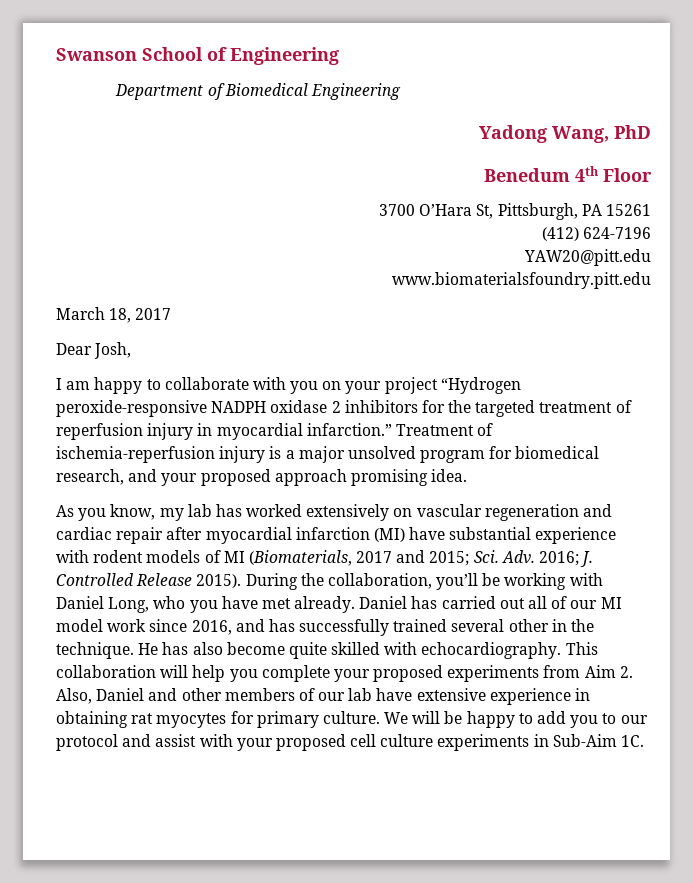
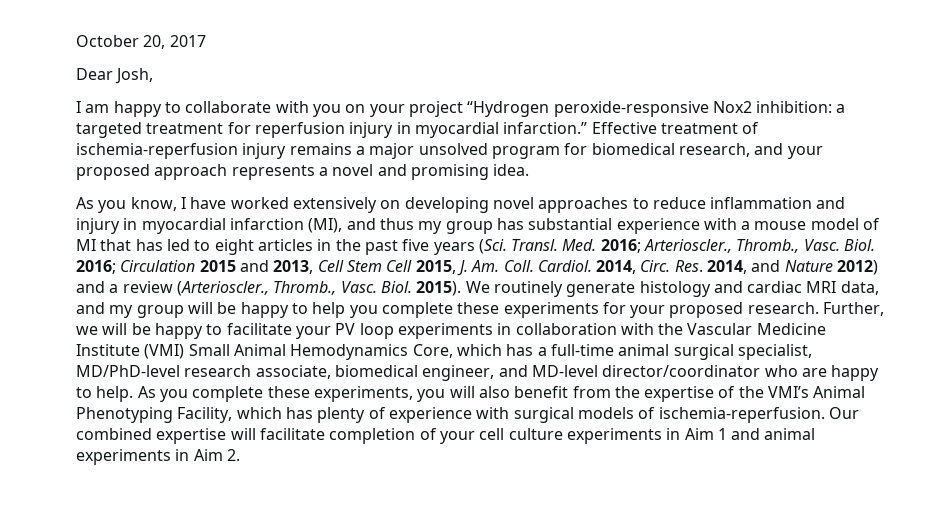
[56,47,339,65] [115,83,401,100] [479,125,651,143] [484,166,652,182] [379,203,651,220] [541,227,651,241] [524,249,651,266] [392,272,651,289] [56,307,132,323] Swanson School of Engineering // Department of Biomedical Engineering // Yadong Wang, PhD // Benedum 4th Floor // 3700 O’Hara St, Pittsburgh, PA 15261 // (412) 624-7196 // YAW20@pitt.edu // www.biomaterialsfoundry.pitt.edu // March 18, -> [76,35,166,49] October 20,
[211,400,472,413] NADPH oxidase 2 inhibitors for the -> [712,101,846,113] Nox2 inhibition: a
[615,400,632,413] of -> [227,122,251,134] for
[395,424,474,436] Treatment -> [591,122,738,134] Effective treatment
[269,446,282,459] is -> [289,143,352,155] remains
(347, 477) none -> [231,164,407,180] represents a novel and
[159,504,613,521] [56,527,617,544] [56,550,594,567] [56,573,603,590] [56,596,622,613] [56,619,595,636] [56,642,598,659] [56,665,633,682] [56,688,591,705] [56,711,648,728] [56,734,645,751] my lab has worked extensively on vascular regeneration and cardiac repair after myocardial infarction (MI) have substantial experience with rodent models of MI (Biomaterials, 2017 and 2015; Sci. Adv. 2016; J. Controlled Release 2015). During the collaboration, you’ll be working with Daniel Long, who you have met already. Daniel has carried out all of our MI model work since 2016, and has successfully trained several other in the technique. He has also become quite skilled with echocardiography. This collaboration will help you complete your proposed experiments from Aim 2. Also, Daniel and other members of our lab have extensive experience in obtaining rat myocytes for primary culture. We will be happy to add you to our protocol and assist with your proposed cell culture experiments in Sub-Aim 1C. -> [180,197,846,213] [76,218,881,234] [76,239,876,255] [76,260,879,276] [76,281,879,297] [76,302,885,318] [76,323,826,339] [76,344,812,360] [76,365,880,381] [76,386,866,402] [76,407,859,423] [76,428,816,444] [76,449,240,465] I have worked extensively on developing novel approaches to reduce inflammation and injury in myocardial infarction (MI), and thus my group has substantial experience with a mouse model of MI that has led to eight articles in the past five years (Sci. Transl. Med. 2016; Arterioscler., Thromb., Vasc. Biol. 2016; Circulation 2015 and 2013, Cell Stem Cell 2015, J. Am. Coll. Cardiol. 2014, Circ. Res. 2014, and Nature 2012) and a review (Arterioscler., Thromb., Vasc. Biol. 2015). We routinely generate histology and cardiac MRI data, and my group will be happy to help you complete these experiments for your proposed research. Further, we will be happy to facilitate your PV loop experiments in collaboration with the Vascular Medicine Institute (VMI) Small Animal Hemodynamics Core, which has a full-time animal surgical specialist, MD/PhD-level research associate, biomedical engineer, and MD-level director/coordinator who are happy to help. As you complete these experiments, you will also benefit from the expertise of the VMI’s Animal Phenotyping Facility, which has plenty of experience with surgical models of ischemia-reperfusion. Our combined expertise will facilitate completion of your cell culture experiments in Aim 1 and animal experiments in Aim 2.

